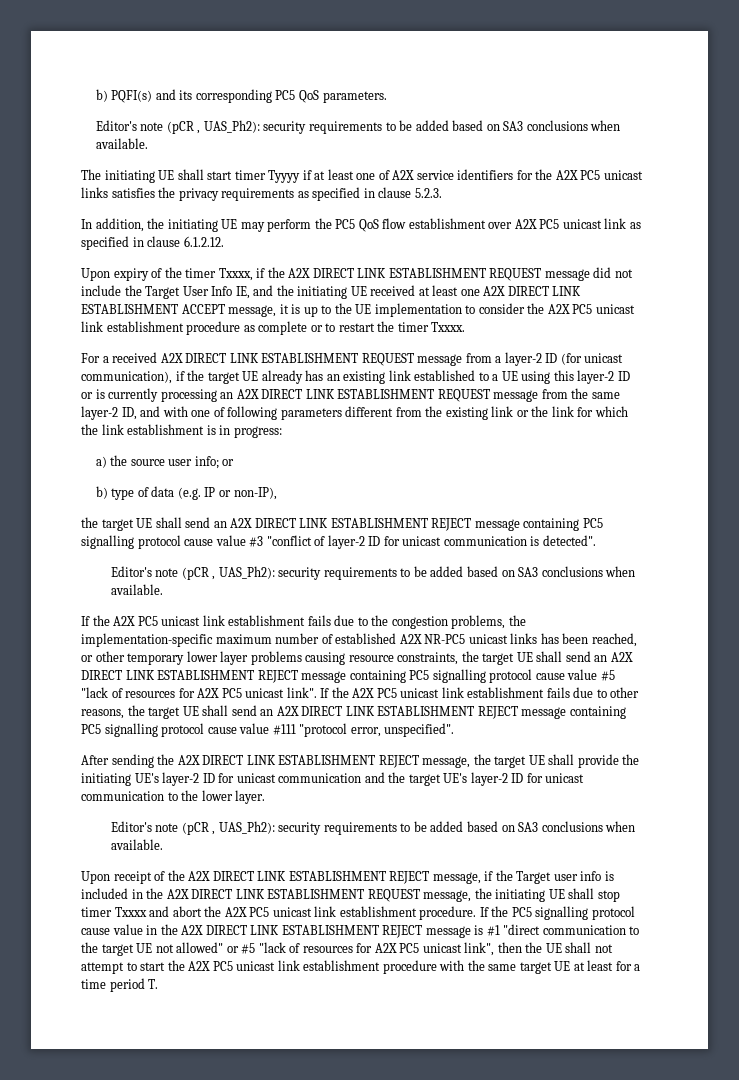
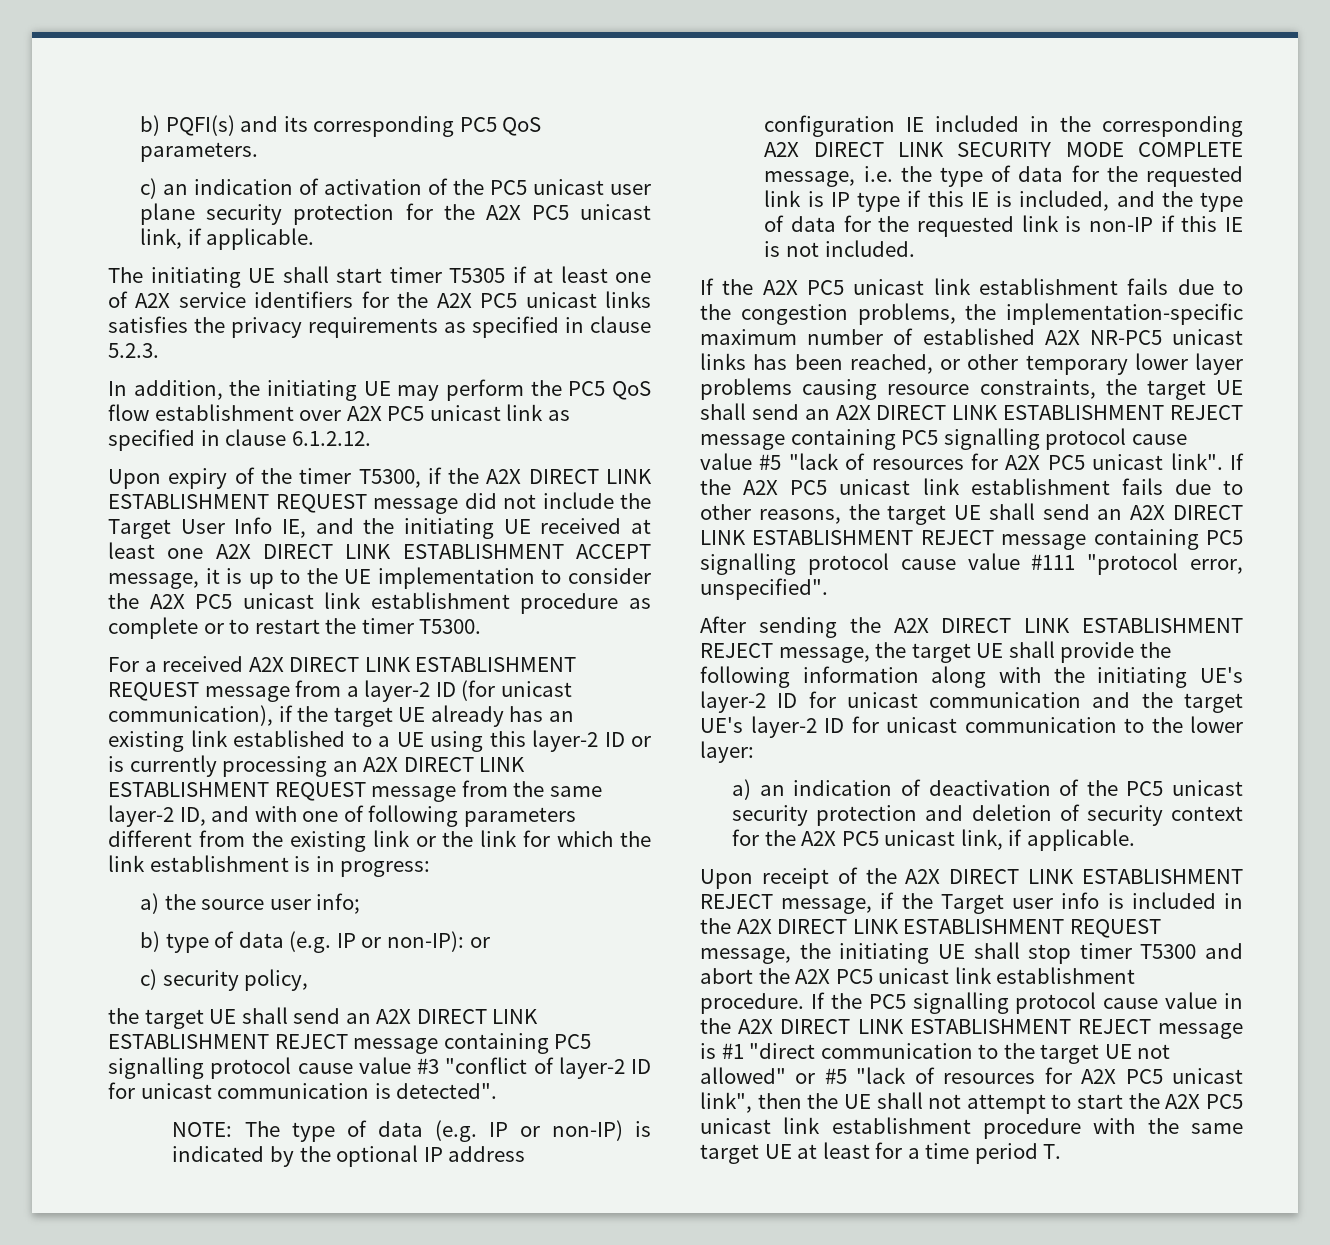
[95,120,621,134] [95,138,148,149] Editor's note (pCR , UAS_Ph2): security requirements to be added based on SA3 conclusions when available. -> [140,178,651,199] [140,203,651,225] [140,228,315,250] c) an indication of activation of the PC5 unicast user plane security protection for the A2X PC5 unicast link, if applicable.
[268,170,301,183] Tyyyy -> [449,268,505,283] T5305
[218,268,253,281] Txxxx, -> [358,469,421,488] T5300,
[431,322,466,332] Txxxx. -> [419,619,482,634] T5300.
[222,459,235,466] or -> (361, 903) none
[233,487,277,500] non-IP), -> [386,931,490,952] [140,969,309,991] non-IP): or // c) security policy,
[110,566,636,580] [110,584,163,595] Editor's note (pCR , UAS_Ph2): security requirements to be added based on SA3 conclusions when available. -> [172,1120,652,1142] [172,1145,526,1167] [764,115,1243,137] [764,142,1243,157] [764,165,1243,187] [764,190,1243,212] [764,215,1243,237] [764,240,915,257] NOTE: The type of data (e.g. IP or non-IP) is indicated by the optional IP address configuration IE included in the corresponding A2X DIRECT LINK SECURITY MODE COMPLETE message, i.e. the type of data for the requested link is IP type if this IE is included, and the type of data for the requested link is non-IP if this IE is not included.
(640, 759) none -> [700,666,1085,688] following information along with the
[235,790,266,804] [110,821,636,835] [110,839,163,850] layer. // Editor's note (pCR , UAS_Ph2): security requirements to be added based on SA3 conclusions when available. -> [700,741,754,763] [732,779,1243,800] [732,804,1243,826] [732,829,1135,851] layer: // a) an indication of deactivation of the PC5 unicast security protection and deletion of security context for the A2X PC5 unicast link, if applicable.
[114,907,147,917] Txxxx -> [1140,944,1197,959] T5300

